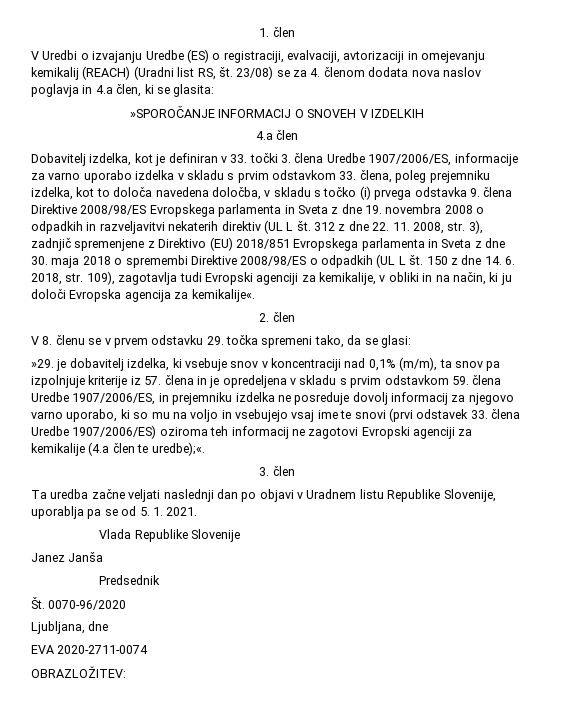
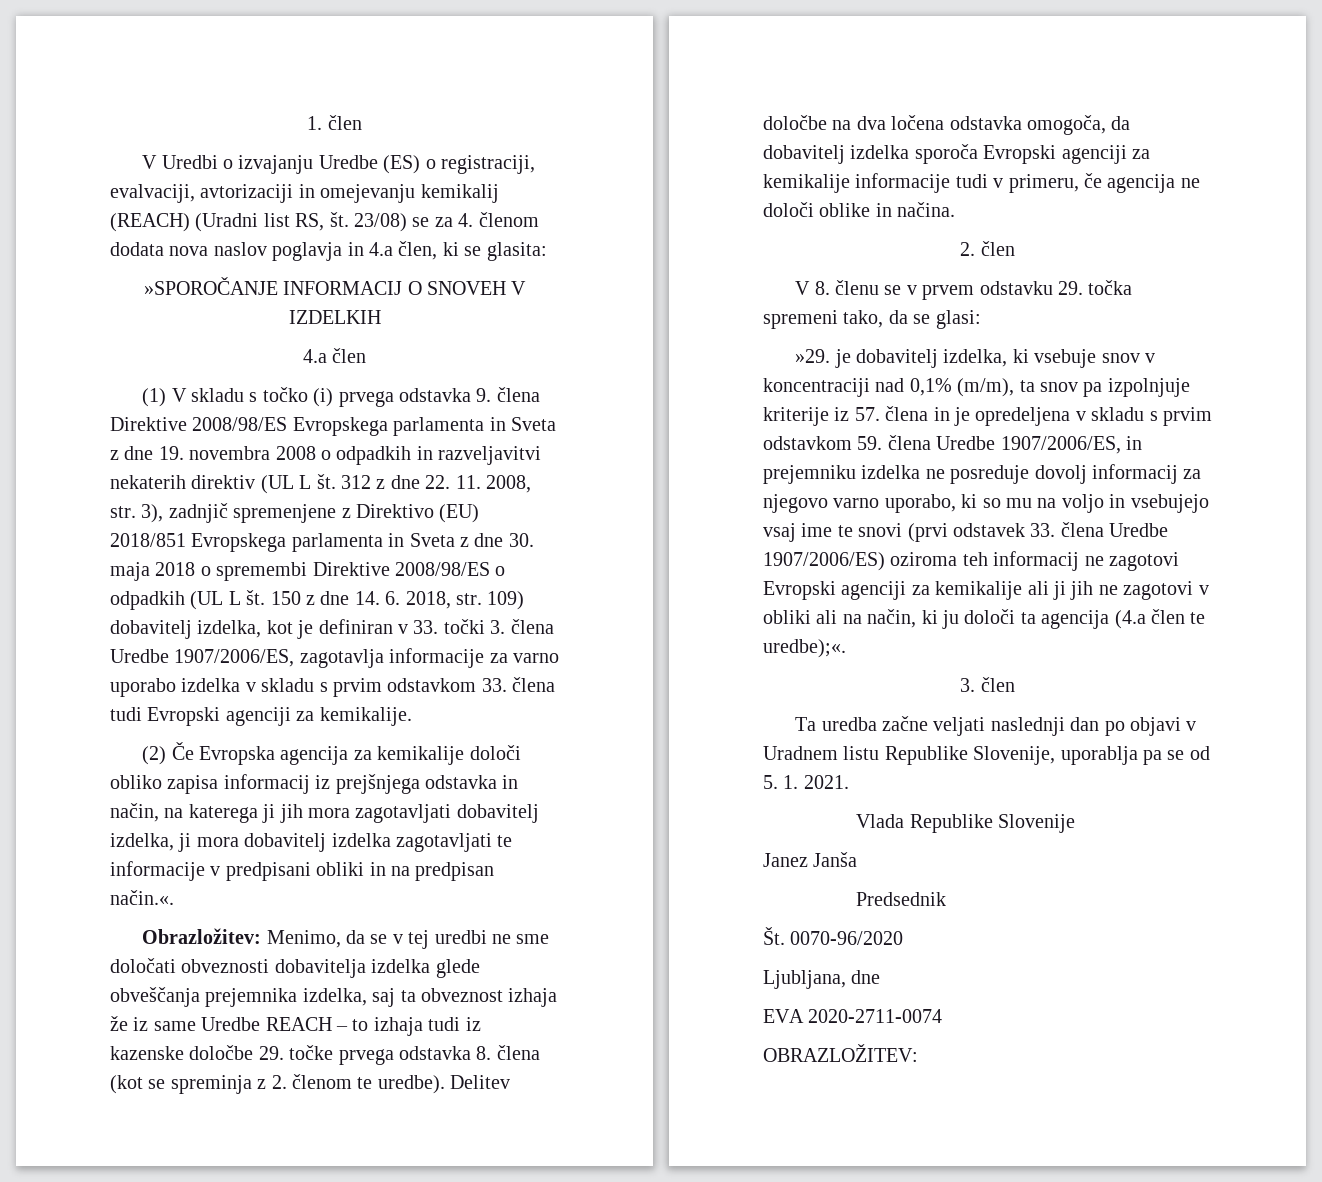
[31,153,518,166] [31,170,490,183] [31,187,271,200] Dobavitelj izdelka, kot je definiran v 33. točki 3. člena Uredbe 1907/2006/ES, informacije za varno uporabo izdelka v skladu s prvim odstavkom 33. člena, poleg prejemniku izdelka, kot to določa navedena določba, v -> [142,388,187,407] (1) V
[86,271,512,285] [31,289,255,302] 109), zagotavlja tudi Evropski agenciji za kemikalije, v obliki in na način, ki ju določi Evropska agencija za kemikalije«. -> [487,591,525,610] [110,619,554,639] [110,648,559,668] [110,677,556,697] [110,707,412,726] [142,742,521,765] [110,774,519,794] [110,803,539,823] [110,833,513,852] [110,861,495,881] [110,890,174,905] [142,928,550,949] [110,958,480,978] [110,987,558,1007] [110,1016,481,1036] [110,1045,540,1065] [110,1074,511,1094] [763,115,1131,135] [763,144,1150,164] [763,173,1200,193] [763,202,956,217] 109) dobavitelj izdelka, kot je definiran v 33. točki 3. člena Uredbe 1907/2006/ES, zagotavlja informacije za varno uporabo izdelka v skladu s prvim odstavkom 33. člena tudi Evropski agenciji za kemikalije. // (2) Če Evropska agencija za kemikalije določi obliko zapisa informacij iz prejšnjega odstavka in način, na katerega ji jih mora zagotavljati dobavitelj izdelka, ji mora dobavitelj izdelka zagotavljati te informacije v predpisani obliki in na predpisan način.«. // Obrazložitev: Menimo, da se v tej uredbi ne sme določati obveznosti dobavitelja izdelka glede obveščanja prejemnika izdelka, saj ta obveznost izhaja že iz same Uredbe REACH – to izhaja tudi iz kazenske določbe 29. točke prvega odstavka 8. člena (kot se spreminja z 2. členom te uredbe). Delitev določbe na dva ločena odstavka omogoča, da dobavitelj izdelka sporoča Evropski agenciji za kemikalije informacije tudi v primeru, če agencija ne določi oblike in načina.
(85, 449) none -> [1027,581,1209,600] [763,609,1110,629] ali ji jih ne zagotovi v obliki ali na način, ki ju določi ta agencija

